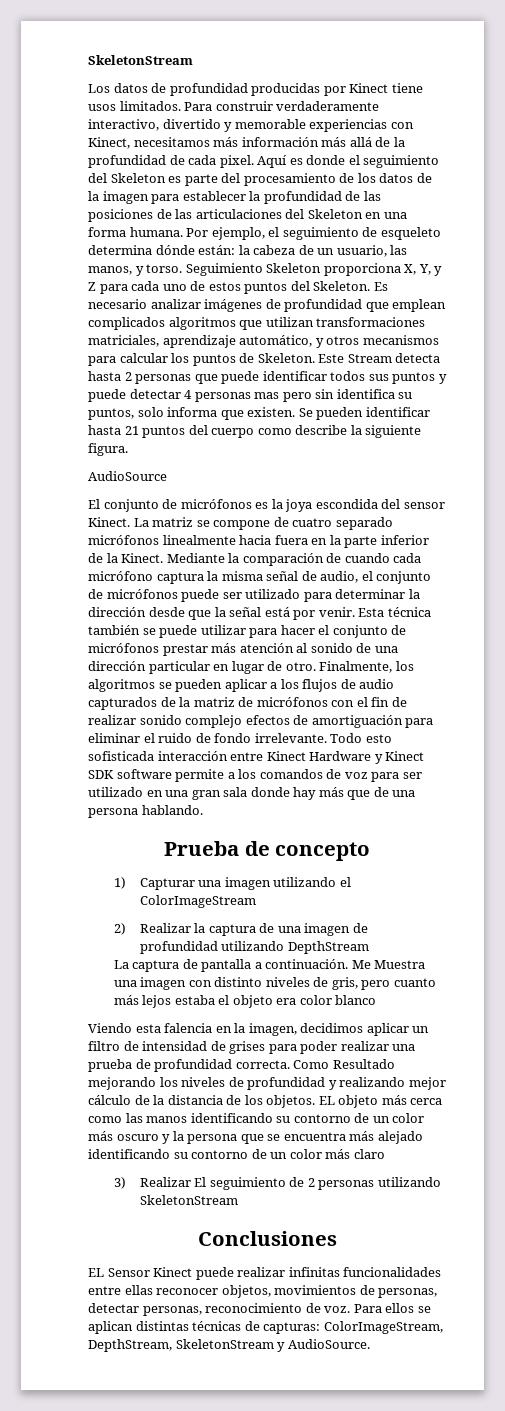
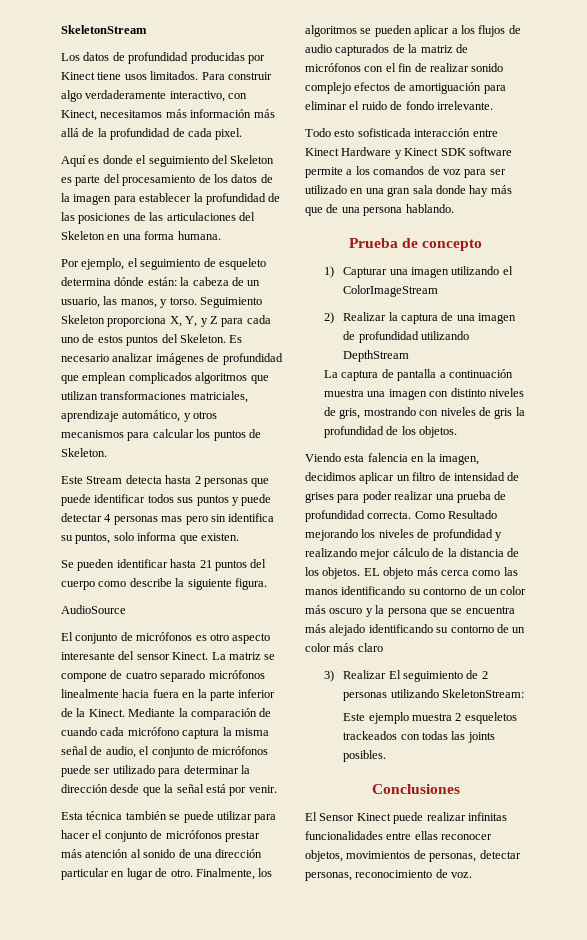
(273, 106) none -> [61,90,82,102] algo
[162,119,388,132] divertido y memorable experiencias -> (225, 96) none
(254, 161) none -> (243, 134) //
(183, 232) none -> (221, 235) //
(315, 358) none -> (107, 452) //
(296, 412) none -> (239, 537) //
[271,499,378,512] la joya escondida -> [209,633,271,644] [61,652,115,660] otro aspecto interesante
(355, 612) none -> (277, 789) //
(327, 738) none -> (493, 105) //
[265,959,426,969] continuación. Me Muestra -> [448,369,513,378] [324,389,365,397] continuación muestra
[361,978,436,990] [113,995,377,1008] pero cuanto más lejos estaba el objeto era color blanco -> [363,407,525,419] [324,426,458,438] mostrando con niveles de gris la profundidad de los objetos.
[139,1195,238,1205] SkeletonStream -> [441,689,524,698] [343,712,517,724] [343,731,495,743] [343,750,387,762] SkeletonStream: // Este ejemplo muestra 2 esqueletos trackeados con todas las joints posibles.
[88,1268,104,1277] EL -> [305,812,317,821] El
[353,1303,431,1313] [88,1321,443,1334] [88,1339,370,1352] Para ellos se aplican distintas técnicas de capturas: ColorImageStream, DepthStream, SkeletonStream y AudioSource. -> (473, 875) none

